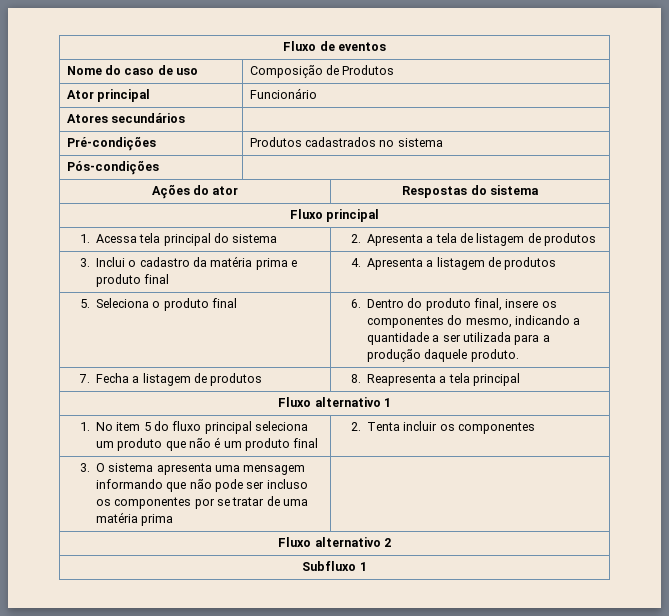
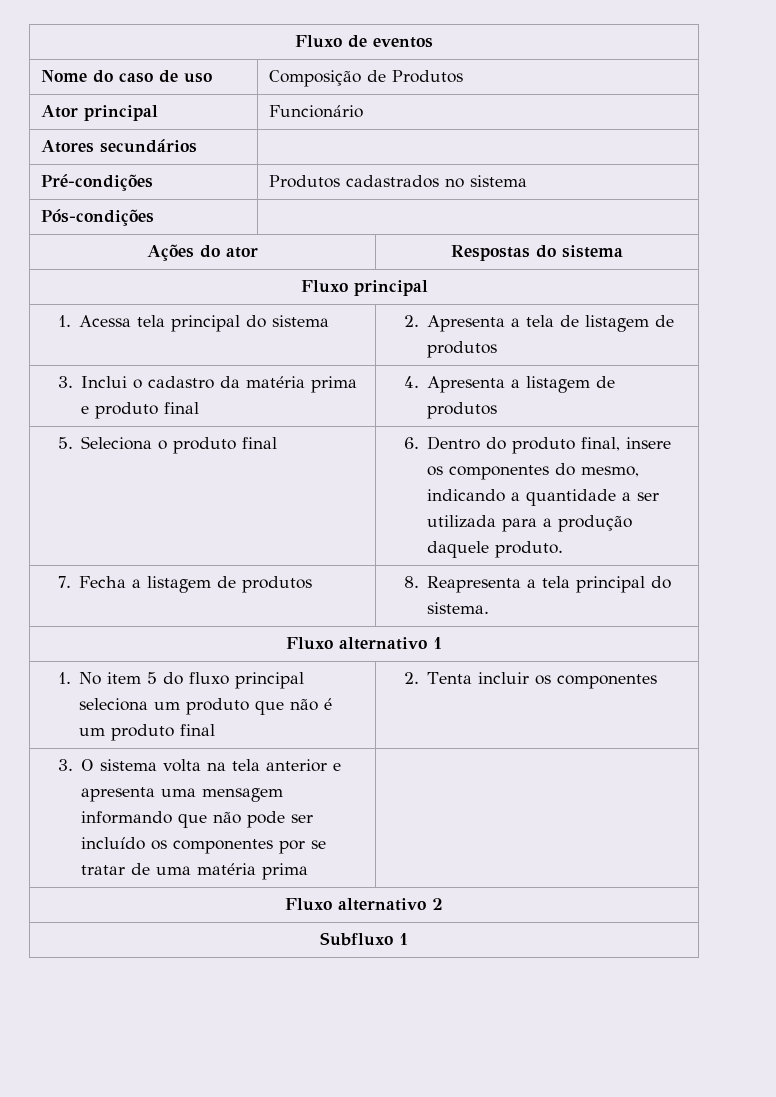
(520, 379) none -> [651,576,672,589] [427,602,490,614] do sistema.
(154, 467) none -> [163,759,342,772] volta na tela anterior e
[266,479,308,489] incluso -> [81,837,146,850] incluído

